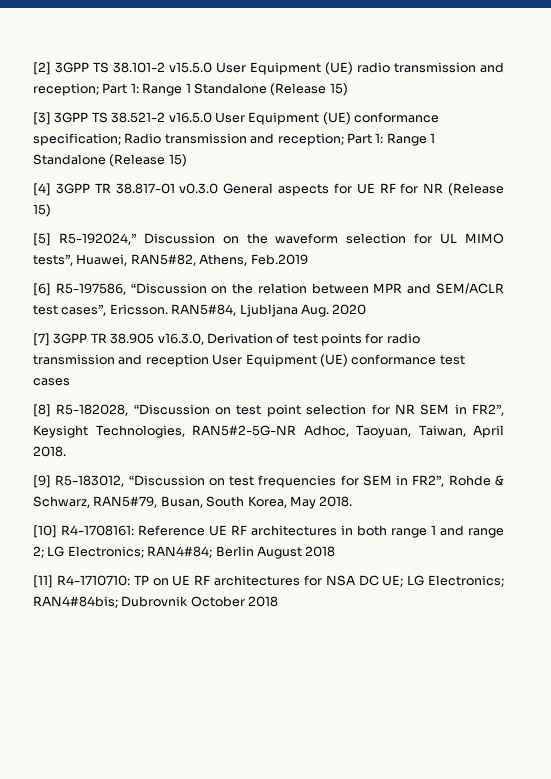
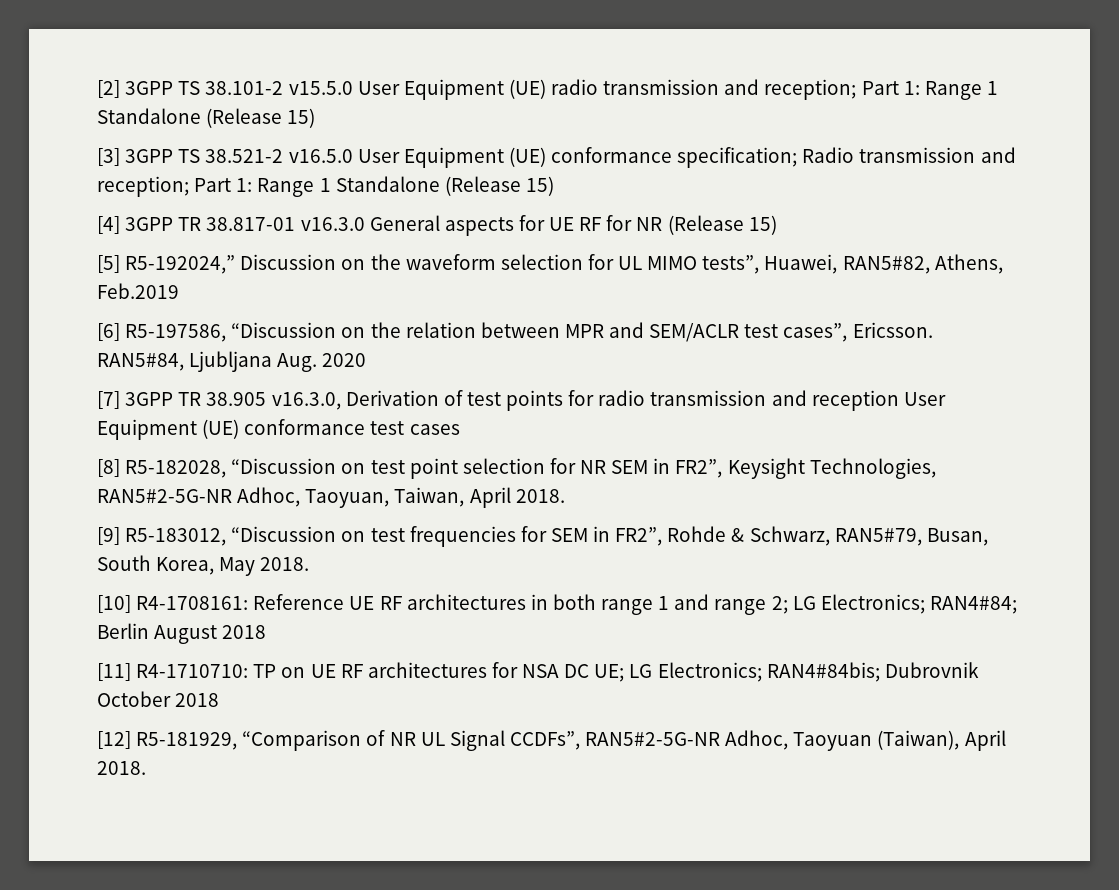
[179,183,219,194] v0.3.0 -> [300,217,365,231] v16.3.0
(279, 601) none -> [97,730,1006,751] [97,761,146,775] // [12] R5-181929, “Comparison of NR UL Signal CCDFs”, RAN5#2-5G-NR Adhoc, Taoyuan (Taiwan), April 2018.

